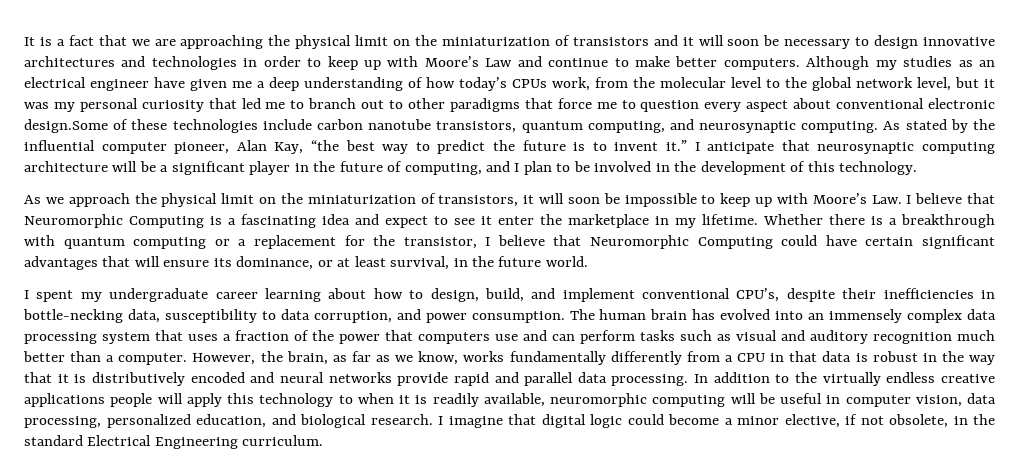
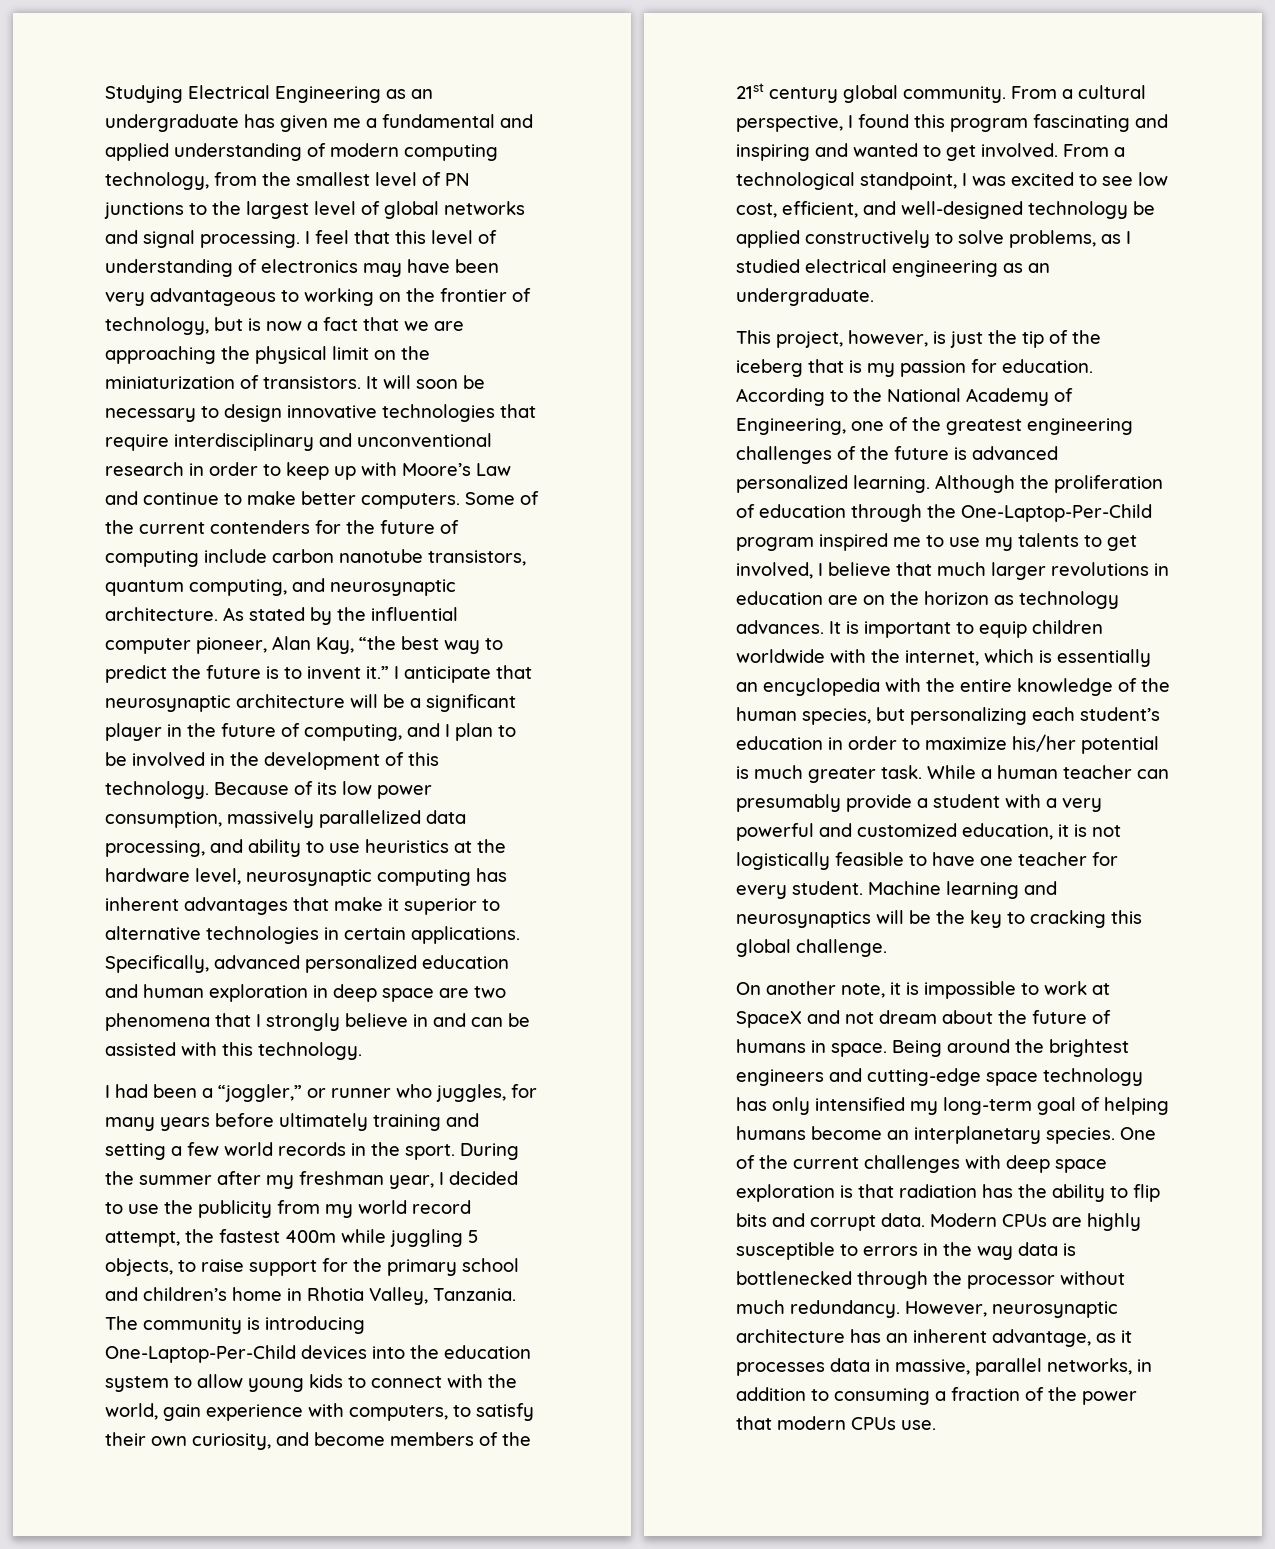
[24,37,52,46] It is -> [105,85,433,103] [105,114,533,132] [105,143,498,161] [105,172,470,190] [104,201,525,219] [105,230,497,248] [105,259,499,277] [105,288,531,306] [105,317,302,335] Studying Electrical Engineering as an undergraduate has given me a fundamental and applied understanding of modern computing technology, from the smallest level of PN junctions to the largest level of global networks and signal processing. I feel that this level of understanding of electronics may have been very advantageous to working on the frontier of technology, but is now
[572,35,694,46] transistors and it -> [263,376,378,389] transistors. It
[24,56,237,70] architectures and technologies -> [382,404,536,422] [105,433,492,451] [105,462,184,476] technologies that require interdisciplinary and unconventional research
[806,56,996,70] [24,77,995,91] [24,98,995,112] [24,119,258,133] Although my studies as an electrical engineer have given me a deep understanding of how today’s CPUs work, from the molecular level to the global network level, but it was my personal curiosity that led me to branch out to other paradigms that force me to question every aspect about conventional electronic design.Some of these technologies -> [465,491,539,505] [105,520,459,534] [105,550,199,567] Some of the current contenders for the future of computing
[801,121,879,133] computing. -> [105,607,218,621] architecture.
[922,142,996,154] computing -> (231, 703) none
[24,193,996,207] [24,214,995,228] [24,235,996,249] [24,256,588,270] [24,288,996,302] [23,309,997,323] [24,330,218,344] // As we approach the physical limit on the miniaturization of transistors, it will soon be impossible to keep up with Moore’s Law. I believe that Neuromorphic Computing is a fascinating idea and expect to see it enter the marketplace in my lifetime. Whether there is a breakthrough with quantum computing or a replacement for the transistor, I believe that Neuromorphic Computing could have certain significant advantages that will ensure its dominance, or at least survival, in the future world. // I spent my undergraduate career learning about how to design, build, and implement conventional CPU’s, despite their inefficiencies in bottle-necking data, susceptibility to data corruption, and power consumption. The human brain has evolved into an immensely complex data processing system that uses -> [214,781,432,799] [105,810,466,828] [105,839,506,857] [105,868,507,886] [105,897,500,915] [105,926,520,944] [105,955,509,973] [105,984,506,1002] [105,1013,530,1031] [105,1042,362,1060] [105,1084,537,1102] [105,1113,479,1131] [105,1142,519,1160] [105,1171,518,1189] [105,1200,471,1218] [105,1229,478,1247] [105,1258,519,1276] [105,1287,516,1305] [105,1316,365,1334] [105,1345,531,1363] [105,1374,517,1392] [105,1403,534,1421] [105,1432,531,1450] [736,83,1146,103] [736,114,1168,132] [736,143,1125,161] [736,172,1168,190] [736,201,1155,219] [736,230,1131,248] [736,259,1050,277] [736,288,874,306] [736,330,1101,348] [736,359,1093,377] [736,388,1073,406] [736,417,1133,435] [736,446,1058,464] [736,475,1163,493] [736,504,1152,522] [736,533,1137,551] [736,562,1169,580] [736,591,1119,609] [736,620,1103,638] [736,649,1151,667] [736,678,1170,696] [736,707,1160,725] [736,734,1159,754] [736,765,1169,783] [736,794,1102,812] [736,823,1121,841] [736,852,1118,870] [736,881,1057,899] [736,910,1142,928] [736,939,887,957] [736,981,1110,999] [736,1010,1111,1028] [736,1039,1129,1057] [736,1068,1143,1086] [736,1097,1169,1115] [736,1126,1156,1144] [736,1155,1107,1173] [736,1184,1160,1202] [736,1213,1141,1231] [736,1242,1076,1260] [736,1271,1125,1289] [736,1300,1118,1318] [736,1329,1132,1347] [736,1358,1152,1376] [736,1387,930,1405] Because of its low power consumption, massively parallelized data processing, and ability to use heuristics at the hardware level, neurosynaptic computing has inherent advantages that make it superior to alternative technologies in certain applications. Specifically, advanced personalized education and human exploration in deep space are two phenomena that I strongly believe in and can be assisted with this technology. // I had been a “joggler,” or runner who juggles, for many years before ultimately training and setting a few world records in the sport. During the summer after my freshman year, I decided to use the publicity from my world record attempt, the fastest 400m while juggling 5 objects, to raise support for the primary school and children’s home in Rhotia Valley, Tanzania. The community is introducing One-Laptop-Per-Child devices into the education system to allow young kids to connect with the world, gain experience with computers, to satisfy their own curiosity, and become members of the 21st century global community. From a cultural perspective, I found this program fascinating and inspiring and wanted to get involved. From a technological standpoint, I was excited to see low cost, efficient, and well-designed technology be applied constructively to solve problems, as I studied electrical engineering as an undergraduate. // This project, however, is just the tip of the iceberg that is my passion for education. According to the National Academy of Engineering, one of the greatest engineering challenges of the future is advanced personalized learning. Although the proliferation of education through the One-Laptop-Per-Child program inspired me to use my talents to get involved, I believe that much larger revolutions in education are on the horizon as technology advances. It is important to equip children worldwide with the internet, which is essentially an encyclopedia with the entire knowledge of the human species, but personalizing each student’s education in order to maximize his/her potential is much greater task. While a human teacher can presumably provide a student with a very powerful and customized education, it is not logistically feasible to have one teacher for every student. Machine learning and neurosynaptics will be the key to cracking this global challenge. // On another note, it is impossible to work at SpaceX and not dream about the future of humans in space. Being around the brightest engineers and cutting-edge space technology has only intensified my long-term goal of helping humans become an interplanetary species. One of the current challenges with deep space exploration is that radiation has the ability to flip bits and corrupt data. Modern CPUs are highly susceptible to errors in the way data is bottlenecked through the processor without much redundancy. However, neurosynaptic architecture has an inherent advantage, as it processes data in massive, parallel networks, in addition to consuming
[418,330,995,344] [23,351,996,365] [24,372,995,386] [24,393,996,407] [24,414,995,428] [24,435,324,449] computers use and can perform tasks such as visual and auditory recognition much better than a computer. However, the brain, as far as we know, works fundamentally differently from a CPU in that data is robust in the way that it is distributively encoded and neural networks provide rapid and parallel data processing. In addition to the virtually endless creative applications people will apply this technology to when it is readily available, neuromorphic computing will be useful in computer vision, data processing, personalized education, and biological research. I imagine that digital logic could become a minor elective, if not obsolete, in the standard Electrical Engineering curriculum. -> [777,1416,936,1430] modern CPUs use.

